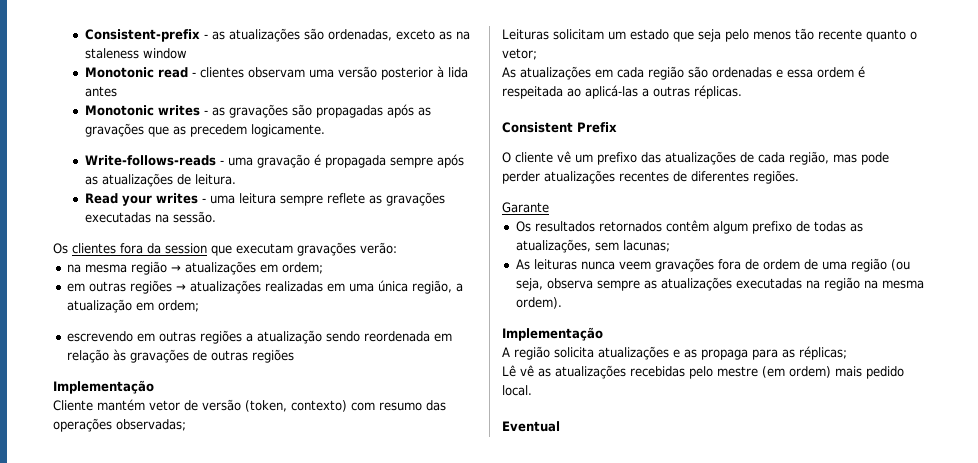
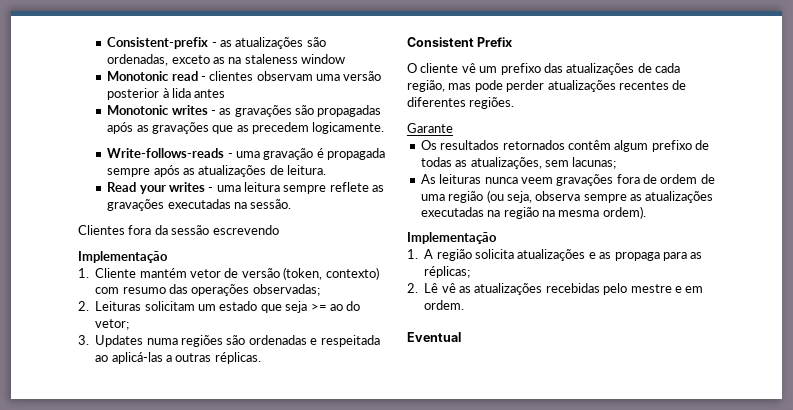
[53,242,397,256] [66,261,323,275] [66,280,463,294] [66,299,199,313] [66,330,452,344] [66,349,294,363] [53,380,154,394] Os clientes fora da session que executam gravações verão: // na mesma região → atualizações em ordem; // em outras regiões → atualizações realizadas em uma única região, a atualização em ordem; // escrevendo em outras regiões a atualização sendo reordenada em relação às gravações de outras regiões // Implementação // -> [78,225,279,235] [78,251,168,263] [78,268,89,278] Clientes fora da sessão escrevendo // Implementação // 1.
(186, 425) none -> [78,301,89,311] 2.
[725,28,917,42] [502,48,537,60] [502,66,865,80] pelo menos tão recente quanto o vetor; // As atualizações em cada região são ordenadas e essa ordem é -> [310,301,361,311] [95,319,130,330] [78,335,318,347] >= ao do vetor; // 3. Updates numa regiões são ordenadas e
(603, 334) none -> [407,249,418,259] 1.
(847, 353) none -> [407,283,418,293] 2.
[762,366,904,379] [502,385,532,396] (em ordem) mais pedido local. -> [674,286,704,293] [424,300,465,310] e em ordem.

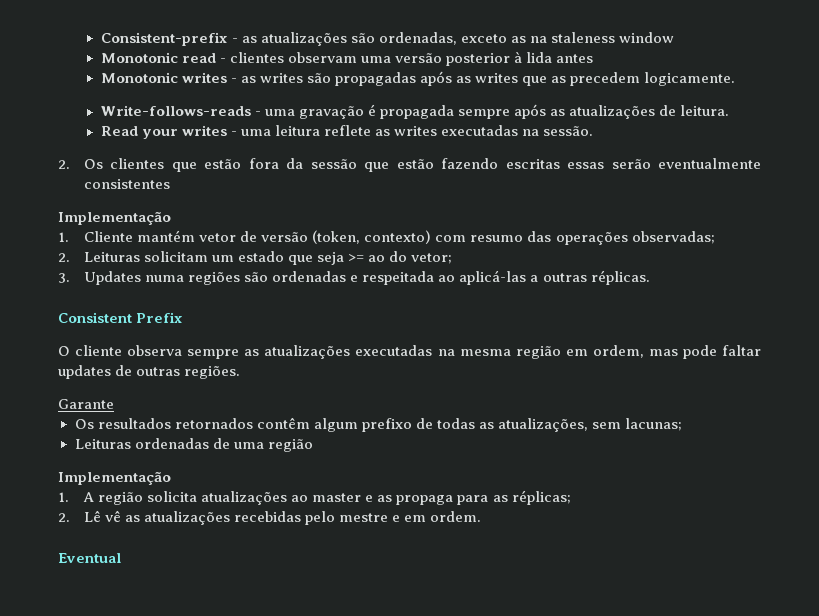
[234,105,292,117] gravações -> [259,73,303,83] writes
[151,122,209,134] gravações -> [474,73,518,83] writes
[283,185,327,194] sempre -> (320, 130) none
[107,199,165,211] gravações -> [393,126,437,136] writes
[78,225,279,235] Clientes fora da sessão escrevendo -> [58,158,761,172] [83,179,170,189] 2. Os clientes que estão fora da sessão que estão fazendo escritas essas serão eventualmente consistentes
[461,63,680,75] [407,80,687,92] [407,97,466,107] vê um prefixo das atualizações de cada região, mas pode perder atualizações recentes de diferentes -> [127,345,761,359] [58,365,181,379] observa sempre as atualizações executadas na mesma região em ordem, mas pode faltar updates de outras
[420,174,715,186] [420,190,714,203] [420,206,646,219] As leituras nunca veem gravações fora de ordem de uma região (ou seja, observa sempre as atualizações executadas na região na mesma ordem). -> [74,438,313,452] Leituras ordenadas de uma região
(586, 255) none -> [291,493,362,502] ao master

